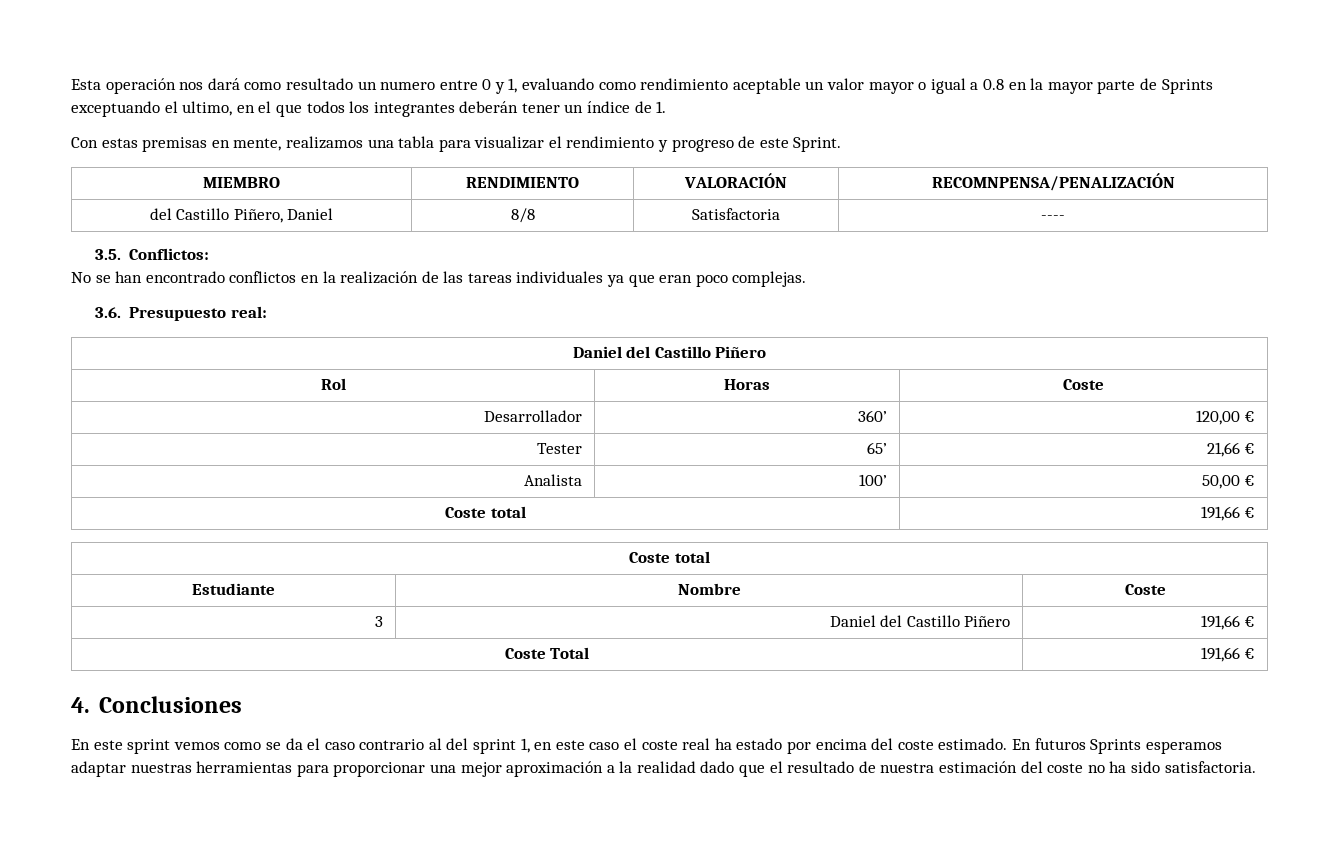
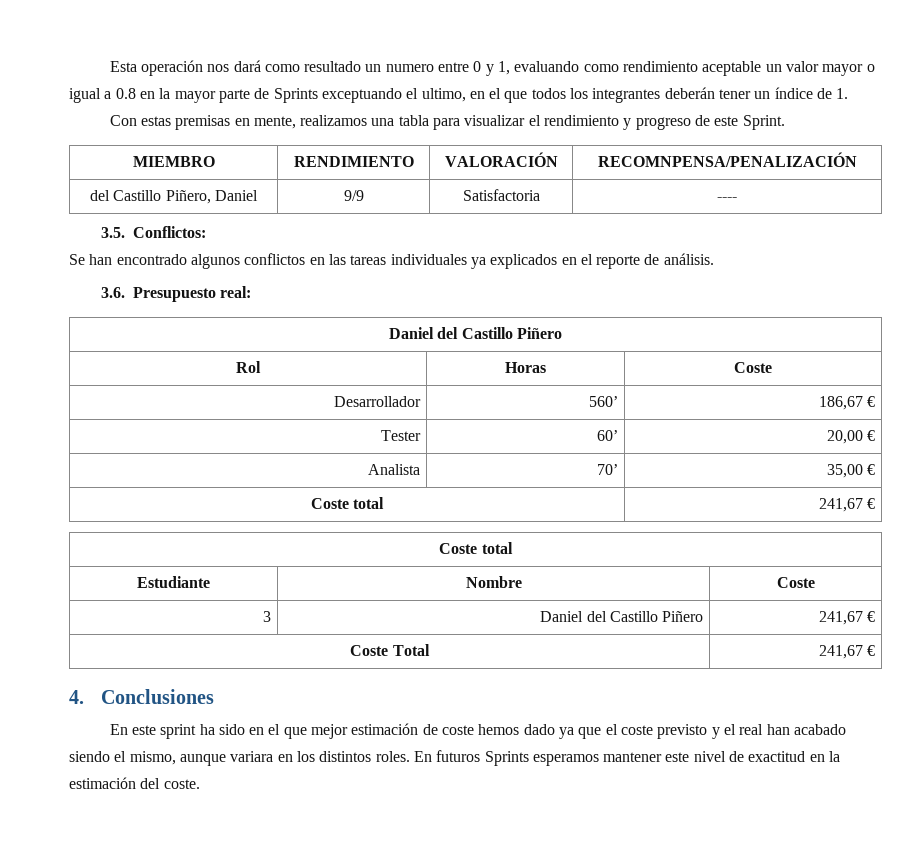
[510,208,535,223] 8/8 -> [343,190,364,201] 9/9
[71,272,111,283] No se -> [69,254,85,265] Se
(225, 277) none -> [190,254,240,269] algunos
[322,271,439,284] la realización de -> (325, 261) none
[628,271,807,287] que eran poco complejas. -> [490,253,714,269] explicados en el reporte de análisis.
[858,410,888,422] [1195,410,1240,425] 360’ | 120,00 -> [589,396,619,407] [818,396,863,410] 560’ | 186,67
[867,442,888,454] [1206,442,1240,457] 65’ | 21,66 -> [597,430,619,441] [826,430,863,444] 60’ | 20,00
[859,474,888,486] [1201,475,1240,489] 100’ | 50,00 -> [597,464,619,475] [826,464,863,478] 70’ | 35,00
[1200,506,1240,521] 191,66 -> [818,498,863,512] 241,67
[1200,615,1240,630] 191,66 -> [818,611,863,625] 241,67
[1200,647,1240,662] 191,66 -> [818,645,863,659] 241,67
[173,738,1222,754] [71,761,1256,777] vemos como se da el caso contrario al del sprint 1, en este caso el coste real ha estado por encima del coste estimado. En futuros Sprints esperamos adaptar nuestras herramientas para proporcionar una mejor aproximación a la realidad dado que el resultado de nuestra estimación del coste no ha sido satisfactoria. -> [199,723,846,739] [69,750,841,766] [69,777,200,789] ha sido en el que mejor estimación de coste hemos dado ya que el coste previsto y el real han acabado siendo el mismo, aunque variara en los distintos roles. En futuros Sprints esperamos mantener este nivel de exactitud en la estimación del coste.

